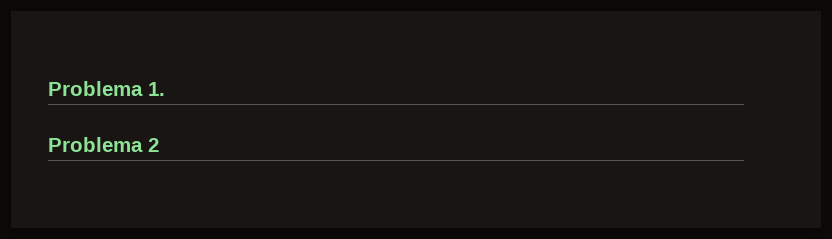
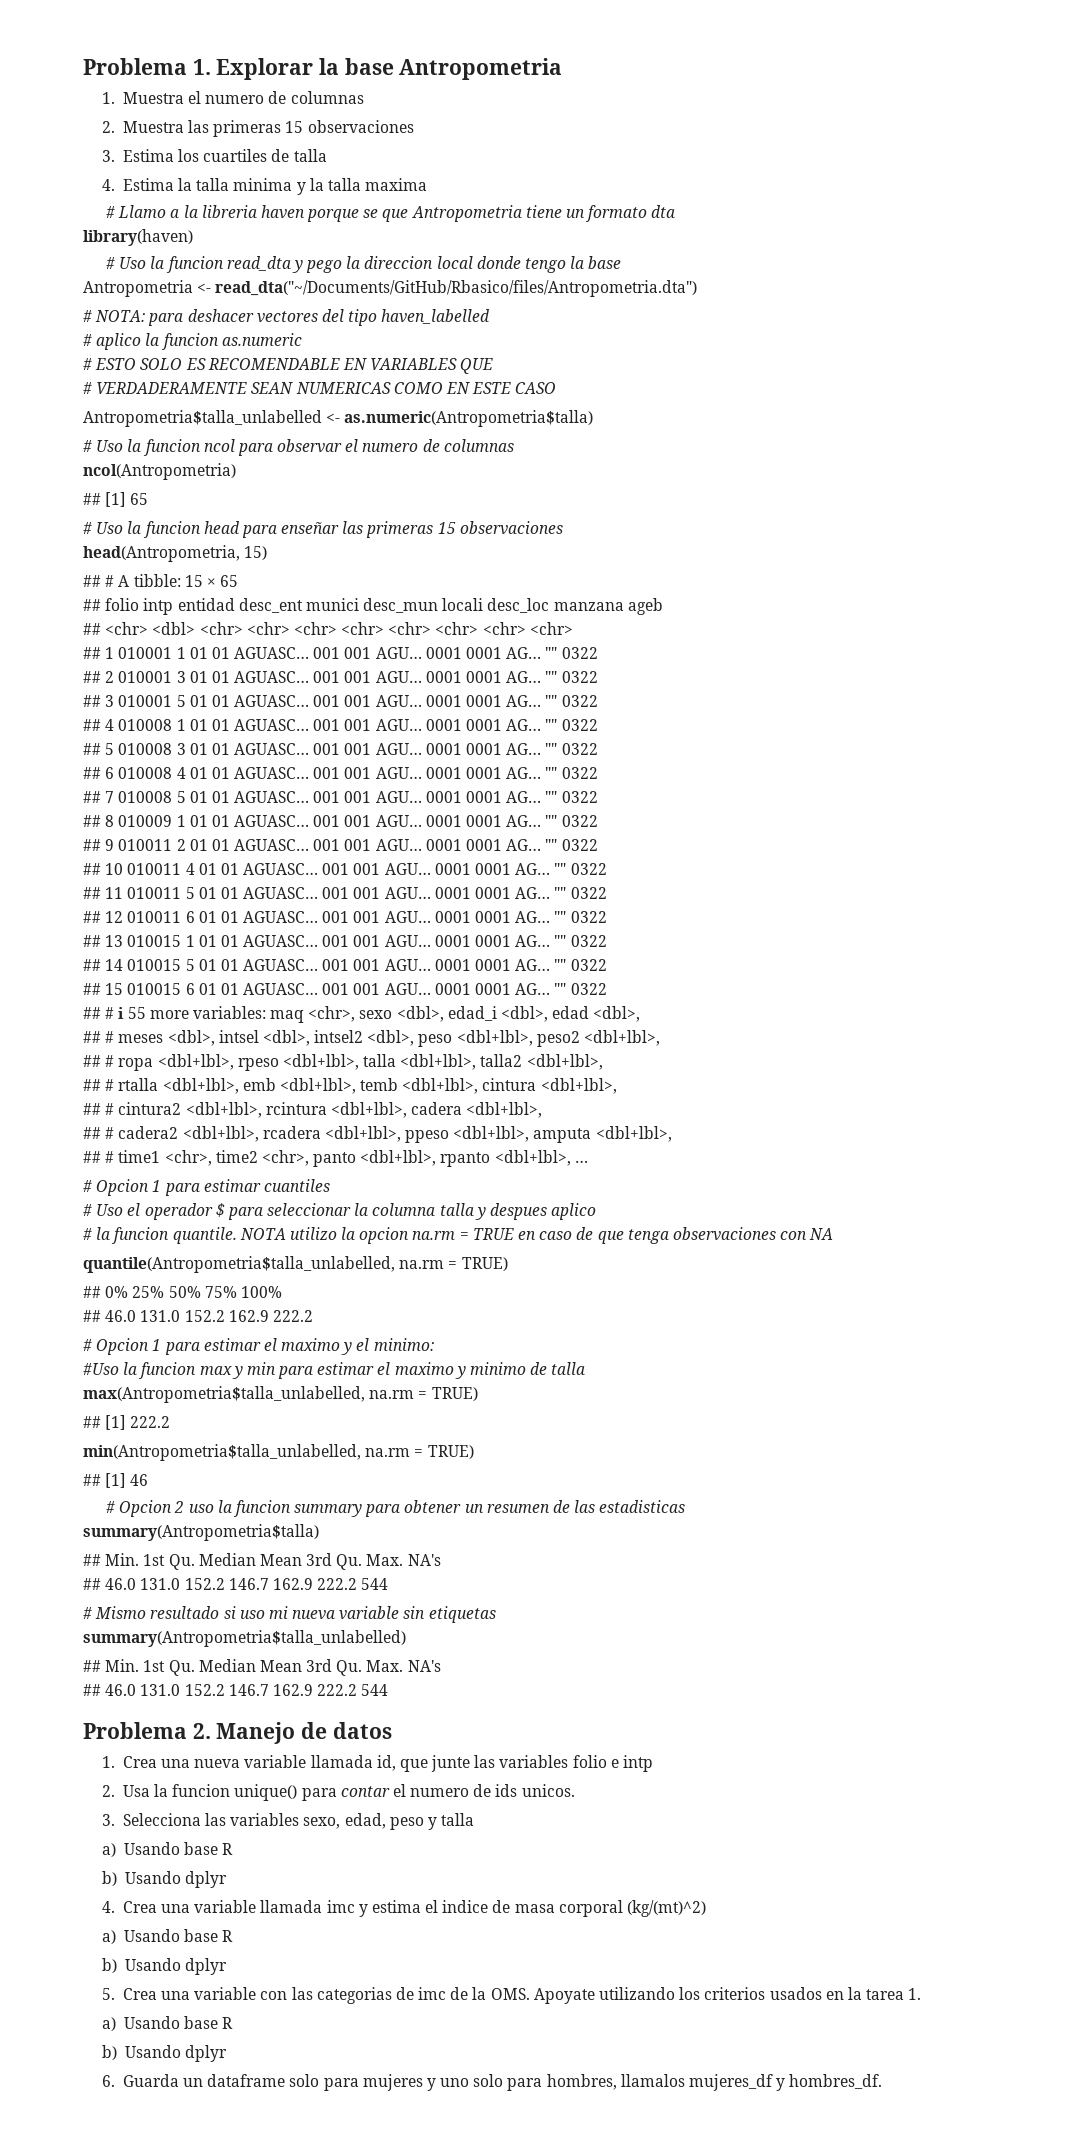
[48,137,159,152] // Problema 2 -> [216,58,563,80] [102,91,364,104] [102,120,414,137] [102,149,327,162] [102,178,428,195] [106,205,676,222] [83,229,193,246] [106,256,622,273] [83,280,698,297] [83,309,491,326] [83,333,302,350] [83,358,494,374] [83,382,557,394] [83,410,594,427] [83,439,514,456] [83,463,236,480] [83,492,149,507] [83,521,563,538] [83,545,268,562] [83,574,239,587] [83,598,663,615] [83,622,573,635] [83,647,598,659] [83,671,598,683] [83,695,598,707] [83,719,598,731] [83,743,598,755] [83,767,598,779] [83,791,598,803] [83,815,598,827] [83,839,598,851] [83,863,607,875] [83,887,607,899] [83,911,607,923] [83,935,607,947] [83,959,607,971] [83,983,607,995] [83,1006,641,1023] [83,1030,661,1047] [83,1054,603,1071] [83,1078,617,1094] [83,1102,543,1118] [83,1126,672,1143] [83,1150,588,1167] [83,1179,330,1196] [83,1203,597,1220] [83,1227,834,1244] [83,1256,508,1273] [83,1286,282,1298] [83,1310,313,1322] [83,1338,434,1355] [83,1362,586,1379] [83,1386,478,1403] [83,1415,171,1430] [83,1444,474,1461] [83,1473,149,1488] [106,1500,686,1517] [83,1524,319,1541] [83,1553,441,1570] [83,1578,389,1590] [83,1606,496,1623] [83,1630,406,1647] [83,1659,441,1676] [83,1684,389,1696] [83,1722,392,1744] [102,1755,654,1772] [102,1784,575,1801] [102,1813,475,1830] [102,1842,234,1857] [102,1871,227,1888] [102,1900,707,1917] [102,1929,234,1944] [102,1958,227,1975] [102,1987,922,2004] [102,2016,234,2031] [102,2045,227,2062] [102,2074,883,2091] Explorar la base Antropometria // 1. Muestra el numero de columnas // 2. Muestra las primeras 15 observaciones // 3. Estima los cuartiles de talla // 4. Estima la talla minima y la talla maxima // # Llamo a la libreria haven porque se que Antropometria tiene un formato dta // library(haven) // # Uso la funcion read_dta y pego la direccion local donde tengo la base // Antropometria <- read_dta("~/Documents/GitHub/Rbasico/files/Antropometria.dta") // # NOTA: para deshacer vectores del tipo haven_labelled // # aplico la funcion as.numeric // # ESTO SOLO ES RECOMENDABLE EN VARIABLES QUE // # VERDADERAMENTE SEAN NUMERICAS COMO EN ESTE CASO // Antropometria$talla_unlabelled <- as.numeric(Antropometria$talla) // # Uso la funcion ncol para observar el numero de columnas // ncol(Antropometria) // ## [1] 65 // # Uso la funcion head para enseñar las primeras 15 observaciones // head(Antropometria, 15) // ## # A tibble: 15 × 65 // ## folio intp entidad desc_ent munici desc_mun locali desc_loc manzana ageb // ## <chr> <dbl> <chr> <chr> <chr> <chr> <chr> <chr> <chr> <chr> // ## 1 010001 1 01 01 AGUASC… 001 001 AGU… 0001 0001 AG… "" 0322 // ## 2 010001 3 01 01 AGUASC… 001 001 AGU… 0001 0001 AG… "" 0322 // ## 3 010001 5 01 01 AGUASC… 001 001 AGU… 0001 0001 AG… "" 0322 // ## 4 010008 1 01 01 AGUASC… 001 001 AGU… 0001 0001 AG… "" 0322 // ## 5 010008 3 01 01 AGUASC… 001 001 AGU… 0001 0001 AG… "" 0322 // ## 6 010008 4 01 01 AGUASC… 001 001 AGU… 0001 0001 AG… "" 0322 // ## 7 010008 5 01 01 AGUASC… 001 001 AGU… 0001 0001 AG… "" 0322 // ## 8 010009 1 01 01 AGUASC… 001 001 AGU… 0001 0001 AG… "" 0322 // ## 9 010011 2 01 01 AGUASC… 001 001 AGU… 0001 0001 AG… "" 0322 // ## 10 010011 4 01 01 AGUASC… 001 001 AGU… 0001 0001 AG… "" 0322 // ## 11 010011 5 01 01 AGUASC… 001 001 AGU… 0001 0001 AG… "" 0322 // ## 12 010011 6 01 01 AGUASC… 001 001 AGU… 0001 0001 AG… "" 0322 // ## 13 010015 1 01 01 AGUASC… 001 001 AGU… 0001 0001 AG… "" 0322 // ## 14 010015 5 01 01 AGUASC… 001 001 AGU… 0001 0001 AG… "" 0322 // ## 15 010015 6 01 01 AGUASC… 001 001 AGU… 0001 0001 AG… "" 0322 // ## # ℹ 55 more variables: maq <chr>, sexo <dbl>, edad_i <dbl>, edad <dbl>, // ## # meses <dbl>, intsel <dbl>, intsel2 <dbl>, peso <dbl+lbl>, peso2 <dbl+lbl>, // ## # ropa <dbl+lbl>, rpeso <dbl+lbl>, talla <dbl+lbl>, talla2 <dbl+lbl>, // ## # rtalla <dbl+lbl>, emb <dbl+lbl>, temb <dbl+lbl>, cintura <dbl+lbl>, // ## # cintura2 <dbl+lbl>, rcintura <dbl+lbl>, cadera <dbl+lbl>, // ## # cadera2 <dbl+lbl>, rcadera <dbl+lbl>, ppeso <dbl+lbl>, amputa <dbl+lbl>, // ## # time1 <chr>, time2 <chr>, panto <dbl+lbl>, rpanto <dbl+lbl>, … // # Opcion 1 para estimar cuantiles // # Uso el operador $ para seleccionar la columna talla y despues aplico // # la funcion quantile. NOTA utilizo la opcion na.rm = TRUE en caso de que tenga observaciones con NA // quantile(Antropometria$talla_unlabelled, na.rm = TRUE) // ## 0% 25% 50% 75% 100% // ## 46.0 131.0 152.2 162.9 222.2 // # Opcion 1 para estimar el maximo y el minimo: // #Uso la funcion max y min para estimar el maximo y minimo de talla // max(Antropometria$talla_unlabelled, na.rm = TRUE) // ## [1] 222.2 // min(Antropometria$talla_unlabelled, na.rm = TRUE) // ## [1] 46 // # Opcion 2 uso la funcion summary para obtener un resumen de las estadisticas // summary(Antropometria$talla) // ## Min. 1st Qu. Median Mean 3rd Qu. Max. NA's // ## 46.0 131.0 152.2 146.7 162.9 222.2 544 // # Mismo resultado si uso mi nueva variable sin etiquetas // summary(Antropometria$talla_unlabelled) // ## Min. 1st Qu. Median Mean 3rd Qu. Max. NA's // ## 46.0 131.0 152.2 146.7 162.9 222.2 544 // Problema 2. Manejo de datos // 1. Crea una nueva variable llamada id, que junte las variables folio e intp // 2. Usa la funcion unique() para contar el numero de ids unicos. // 3. Selecciona las variables sexo, edad, peso y talla // a) Usando base R // b) Usando dplyr // 4. Crea una variable llamada imc y estima el indice de masa corporal (kg/(mt)^2) // a) Usando base R // b) Usando dplyr // 5. Crea una variable con las categorias de imc de la OMS. Apoyate utilizando los criterios usados en la tarea 1. // a) Usando base R // b) Usando dplyr // 6. Guarda un dataframe solo para mujeres y uno solo para hombres, llamalos mujeres_df y hombres_df.

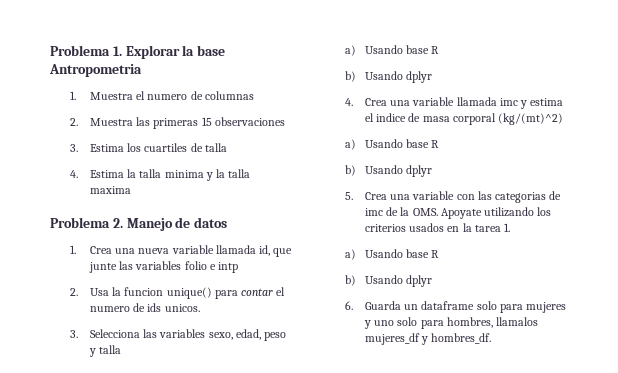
[106,205,676,222] [83,229,193,246] [106,256,622,273] [83,280,698,297] [83,309,491,326] [83,333,302,350] [83,358,494,374] [83,382,557,394] [83,410,594,427] [83,439,514,456] [83,463,236,480] [83,492,149,507] [83,521,563,538] [83,545,268,562] [83,574,239,587] [83,598,663,615] [83,622,573,635] [83,647,598,659] [83,671,598,683] [83,695,598,707] [83,719,598,731] [83,743,598,755] [83,767,598,779] [83,791,598,803] [83,815,598,827] [83,839,598,851] [83,863,607,875] [83,887,607,899] [83,911,607,923] [83,935,607,947] [83,959,607,971] [83,983,607,995] [83,1006,641,1023] [83,1030,661,1047] [83,1054,603,1071] [83,1078,617,1094] [83,1102,543,1118] [83,1126,672,1143] [83,1150,588,1167] [83,1179,330,1196] [83,1203,597,1220] [83,1227,834,1244] [83,1256,508,1273] [83,1286,282,1298] [83,1310,313,1322] [83,1338,434,1355] [83,1362,586,1379] [83,1386,478,1403] [83,1415,171,1430] [83,1444,474,1461] [83,1473,149,1488] [106,1500,686,1517] [83,1524,319,1541] [83,1553,441,1570] [83,1578,389,1590] [83,1606,496,1623] [83,1630,406,1647] [83,1659,441,1676] [83,1684,389,1696] // # Llamo a la libreria haven porque se que Antropometria tiene un formato dta // library(haven) // # Uso la funcion read_dta y pego la direccion local donde tengo la base // Antropometria <- read_dta("~/Documents/GitHub/Rbasico/files/Antropometria.dta") // # NOTA: para deshacer vectores del tipo haven_labelled // # aplico la funcion as.numeric // # ESTO SOLO ES RECOMENDABLE EN VARIABLES QUE // # VERDADERAMENTE SEAN NUMERICAS COMO EN ESTE CASO // Antropometria$talla_unlabelled <- as.numeric(Antropometria$talla) // # Uso la funcion ncol para observar el numero de columnas // ncol(Antropometria) // ## [1] 65 // # Uso la funcion head para enseñar las primeras 15 observaciones // head(Antropometria, 15) // ## # A tibble: 15 × 65 // ## folio intp entidad desc_ent munici desc_mun locali desc_loc manzana ageb // ## <chr> <dbl> <chr> <chr> <chr> <chr> <chr> <chr> <chr> <chr> // ## 1 010001 1 01 01 AGUASC… 001 001 AGU… 0001 0001 AG… "" 0322 // ## 2 010001 3 01 01 AGUASC… 001 001 AGU… 0001 0001 AG… "" 0322 // ## 3 010001 5 01 01 AGUASC… 001 001 AGU… 0001 0001 AG… "" 0322 // ## 4 010008 1 01 01 AGUASC… 001 001 AGU… 0001 0001 AG… "" 0322 // ## 5 010008 3 01 01 AGUASC… 001 001 AGU… 0001 0001 AG… "" 0322 // ## 6 010008 4 01 01 AGUASC… 001 001 AGU… 0001 0001 AG… "" 0322 // ## 7 010008 5 01 01 AGUASC… 001 001 AGU… 0001 0001 AG… "" 0322 // ## 8 010009 1 01 01 AGUASC… 001 001 AGU… 0001 0001 AG… "" 0322 // ## 9 010011 2 01 01 AGUASC… 001 001 AGU… 0001 0001 AG… "" 0322 // ## 10 010011 4 01 01 AGUASC… 001 001 AGU… 0001 0001 AG… "" 0322 // ## 11 010011 5 01 01 AGUASC… 001 001 AGU… 0001 0001 AG… "" 0322 // ## 12 010011 6 01 01 AGUASC… 001 001 AGU… 0001 0001 AG… "" 0322 // ## 13 010015 1 01 01 AGUASC… 001 001 AGU… 0001 0001 AG… "" 0322 // ## 14 010015 5 01 01 AGUASC… 001 001 AGU… 0001 0001 AG… "" 0322 // ## 15 010015 6 01 01 AGUASC… 001 001 AGU… 0001 0001 AG… "" 0322 // ## # ℹ 55 more variables: maq <chr>, sexo <dbl>, edad_i <dbl>, edad <dbl>, // ## # meses <dbl>, intsel <dbl>, intsel2 <dbl>, peso <dbl+lbl>, peso2 <dbl+lbl>, // ## # ropa <dbl+lbl>, rpeso <dbl+lbl>, talla <dbl+lbl>, talla2 <dbl+lbl>, // ## # rtalla <dbl+lbl>, emb <dbl+lbl>, temb <dbl+lbl>, cintura <dbl+lbl>, // ## # cintura2 <dbl+lbl>, rcintura <dbl+lbl>, cadera <dbl+lbl>, // ## # cadera2 <dbl+lbl>, rcadera <dbl+lbl>, ppeso <dbl+lbl>, amputa <dbl+lbl>, // ## # time1 <chr>, time2 <chr>, panto <dbl+lbl>, rpanto <dbl+lbl>, … // # Opcion 1 para estimar cuantiles // # Uso el operador $ para seleccionar la columna talla y despues aplico // # la funcion quantile. NOTA utilizo la opcion na.rm = TRUE en caso de que tenga observaciones con NA // quantile(Antropometria$talla_unlabelled, na.rm = TRUE) // ## 0% 25% 50% 75% 100% // ## 46.0 131.0 152.2 162.9 222.2 // # Opcion 1 para estimar el maximo y el minimo: // #Uso la funcion max y min para estimar el maximo y minimo de talla // max(Antropometria$talla_unlabelled, na.rm = TRUE) // ## [1] 222.2 // min(Antropometria$talla_unlabelled, na.rm = TRUE) // ## [1] 46 // # Opcion 2 uso la funcion summary para obtener un resumen de las estadisticas // summary(Antropometria$talla) // ## Min. 1st Qu. Median Mean 3rd Qu. Max. NA's // ## 46.0 131.0 152.2 146.7 162.9 222.2 544 // # Mismo resultado si uso mi nueva variable sin etiquetas // summary(Antropometria$talla_unlabelled) // ## Min. 1st Qu. Median Mean 3rd Qu. Max. NA's // ## 46.0 131.0 152.2 146.7 162.9 222.2 544 -> (131, 190) none

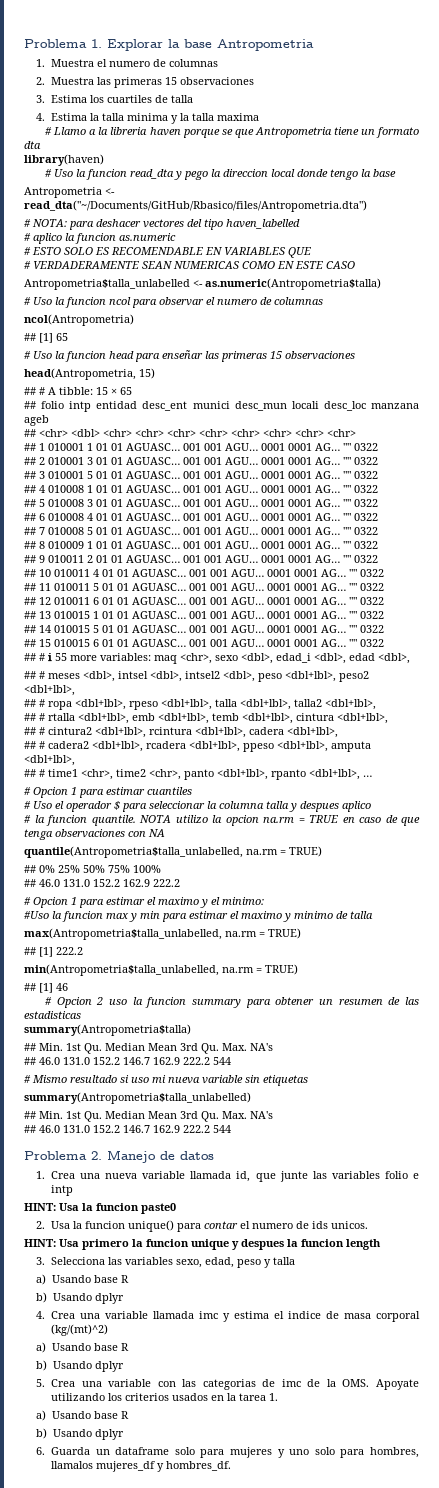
(131, 190) none -> [45,127,420,138] [24,141,41,149] [24,154,104,166] [45,169,397,180] [24,187,115,198] [24,200,367,212] [24,219,300,230] [24,233,176,244] [24,247,311,258] [24,261,355,269] [24,278,381,290] [24,297,323,308] [24,314,134,326] [24,333,68,343] [24,350,355,362] [24,368,155,380] [24,387,132,395] [24,401,419,412] [24,415,49,426] [24,429,356,437] [24,443,378,451] [24,457,378,465] [24,471,378,479] [24,485,378,493] [24,499,378,507] [24,513,378,521] [24,527,378,535] [24,541,378,549] [24,555,378,563] [24,569,384,577] [24,583,384,591] [24,597,384,605] [24,611,384,619] [24,625,384,633] [24,639,384,647] [24,653,410,664] [24,671,369,682] [24,685,75,696] [24,699,376,710] [24,713,388,724] [24,727,338,738] [24,741,371,752] [24,755,75,766] [24,769,372,780] [24,787,192,798] [24,801,371,812] [24,815,420,826] [24,829,165,840] [24,846,322,858] [24,865,161,873] [24,879,180,887] [24,897,264,908] [24,911,373,922] [24,928,301,940] [24,947,83,957] [24,964,298,976] [24,983,68,993] [45,997,419,1008] [24,1011,81,1019] [24,1024,191,1036] [24,1043,273,1054] [24,1057,231,1065] [24,1075,308,1086] [24,1092,251,1104] [24,1111,273,1122] [24,1125,231,1133] // # Llamo a la libreria haven porque se que Antropometria tiene un formato dta // library(haven) // # Uso la funcion read_dta y pego la direccion local donde tengo la base // Antropometria <- read_dta("~/Documents/GitHub/Rbasico/files/Antropometria.dta") // # NOTA: para deshacer vectores del tipo haven_labelled // # aplico la funcion as.numeric // # ESTO SOLO ES RECOMENDABLE EN VARIABLES QUE // # VERDADERAMENTE SEAN NUMERICAS COMO EN ESTE CASO // Antropometria$talla_unlabelled <- as.numeric(Antropometria$talla) // # Uso la funcion ncol para observar el numero de columnas // ncol(Antropometria) // ## [1] 65 // # Uso la funcion head para enseñar las primeras 15 observaciones // head(Antropometria, 15) // ## # A tibble: 15 × 65 // ## folio intp entidad desc_ent munici desc_mun locali desc_loc manzana ageb // ## <chr> <dbl> <chr> <chr> <chr> <chr> <chr> <chr> <chr> <chr> // ## 1 010001 1 01 01 AGUASC… 001 001 AGU… 0001 0001 AG… "" 0322 // ## 2 010001 3 01 01 AGUASC… 001 001 AGU… 0001 0001 AG… "" 0322 // ## 3 010001 5 01 01 AGUASC… 001 001 AGU… 0001 0001 AG… "" 0322 // ## 4 010008 1 01 01 AGUASC… 001 001 AGU… 0001 0001 AG… "" 0322 // ## 5 010008 3 01 01 AGUASC… 001 001 AGU… 0001 0001 AG… "" 0322 // ## 6 010008 4 01 01 AGUASC… 001 001 AGU… 0001 0001 AG… "" 0322 // ## 7 010008 5 01 01 AGUASC… 001 001 AGU… 0001 0001 AG… "" 0322 // ## 8 010009 1 01 01 AGUASC… 001 001 AGU… 0001 0001 AG… "" 0322 // ## 9 010011 2 01 01 AGUASC… 001 001 AGU… 0001 0001 AG… "" 0322 // ## 10 010011 4 01 01 AGUASC… 001 001 AGU… 0001 0001 AG… "" 0322 // ## 11 010011 5 01 01 AGUASC… 001 001 AGU… 0001 0001 AG… "" 0322 // ## 12 010011 6 01 01 AGUASC… 001 001 AGU… 0001 0001 AG… "" 0322 // ## 13 010015 1 01 01 AGUASC… 001 001 AGU… 0001 0001 AG… "" 0322 // ## 14 010015 5 01 01 AGUASC… 001 001 AGU… 0001 0001 AG… "" 0322 // ## 15 010015 6 01 01 AGUASC… 001 001 AGU… 0001 0001 AG… "" 0322 // ## # ℹ 55 more variables: maq <chr>, sexo <dbl>, edad_i <dbl>, edad <dbl>, // ## # meses <dbl>, intsel <dbl>, intsel2 <dbl>, peso <dbl+lbl>, peso2 <dbl+lbl>, // ## # ropa <dbl+lbl>, rpeso <dbl+lbl>, talla <dbl+lbl>, talla2 <dbl+lbl>, // ## # rtalla <dbl+lbl>, emb <dbl+lbl>, temb <dbl+lbl>, cintura <dbl+lbl>, // ## # cintura2 <dbl+lbl>, rcintura <dbl+lbl>, cadera <dbl+lbl>, // ## # cadera2 <dbl+lbl>, rcadera <dbl+lbl>, ppeso <dbl+lbl>, amputa <dbl+lbl>, // ## # time1 <chr>, time2 <chr>, panto <dbl+lbl>, rpanto <dbl+lbl>, … // # Opcion 1 para estimar cuantiles // # Uso el operador $ para seleccionar la columna talla y despues aplico // # la funcion quantile. NOTA utilizo la opcion na.rm = TRUE en caso de que tenga observaciones con NA // quantile(Antropometria$talla_unlabelled, na.rm = TRUE) // ## 0% 25% 50% 75% 100% // ## 46.0 131.0 152.2 162.9 222.2 // # Opcion 1 para estimar el maximo y el minimo: // #Uso la funcion max y min para estimar el maximo y minimo de talla // max(Antropometria$talla_unlabelled, na.rm = TRUE) // ## [1] 222.2 // min(Antropometria$talla_unlabelled, na.rm = TRUE) // ## [1] 46 // # Opcion 2 uso la funcion summary para obtener un resumen de las estadisticas // summary(Antropometria$talla) // ## Min. 1st Qu. Median Mean 3rd Qu. Max. NA's // ## 46.0 131.0 152.2 146.7 162.9 222.2 544 // # Mismo resultado si uso mi nueva variable sin etiquetas // summary(Antropometria$talla_unlabelled) // ## Min. 1st Qu. Median Mean 3rd Qu. Max. NA's // ## 46.0 131.0 152.2 146.7 162.9 222.2 544
(239, 267) none -> [24,1203,176,1214] // HINT: Usa la funcion paste0
(200, 308) none -> [24,1239,381,1250] // HINT: Usa primero la funcion unique y despues la funcion length

